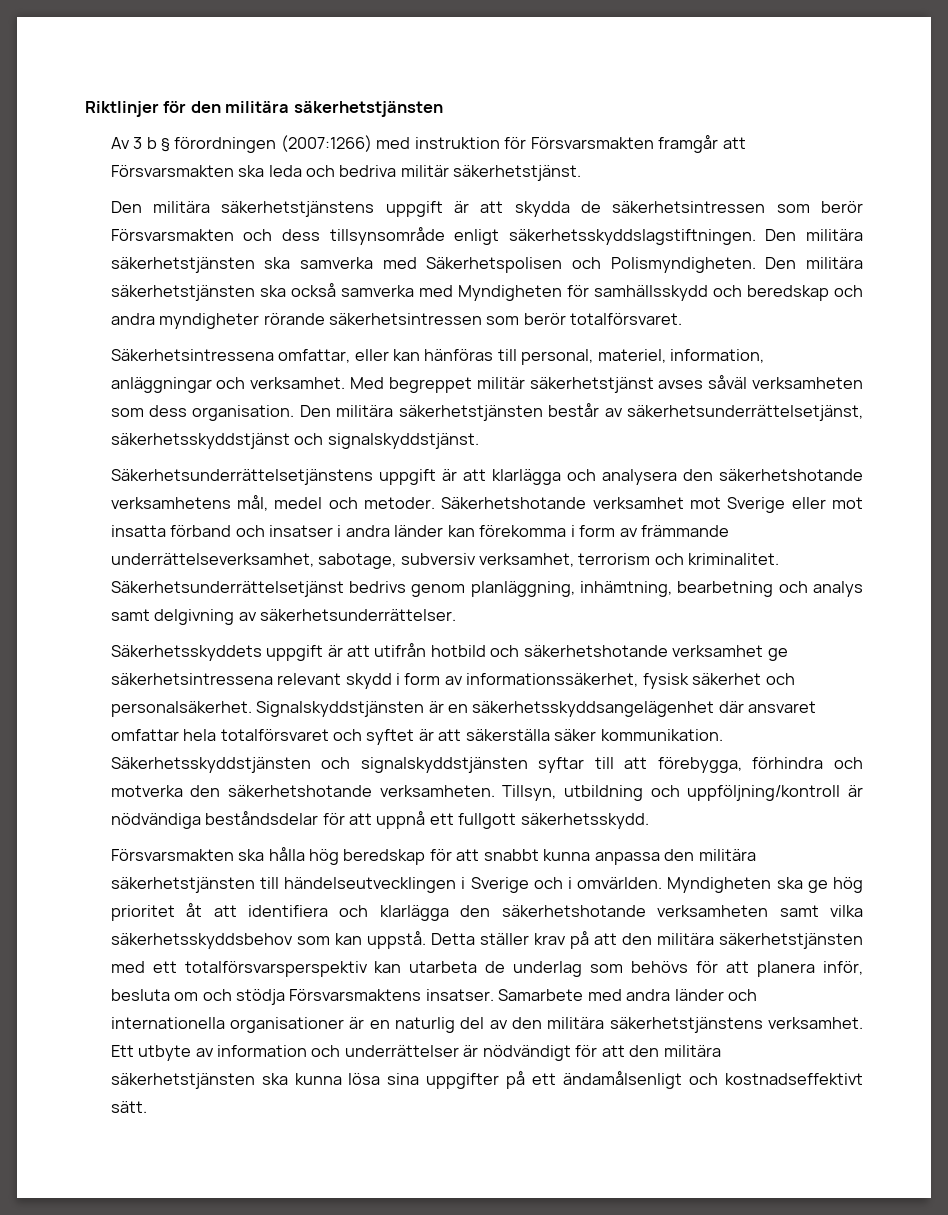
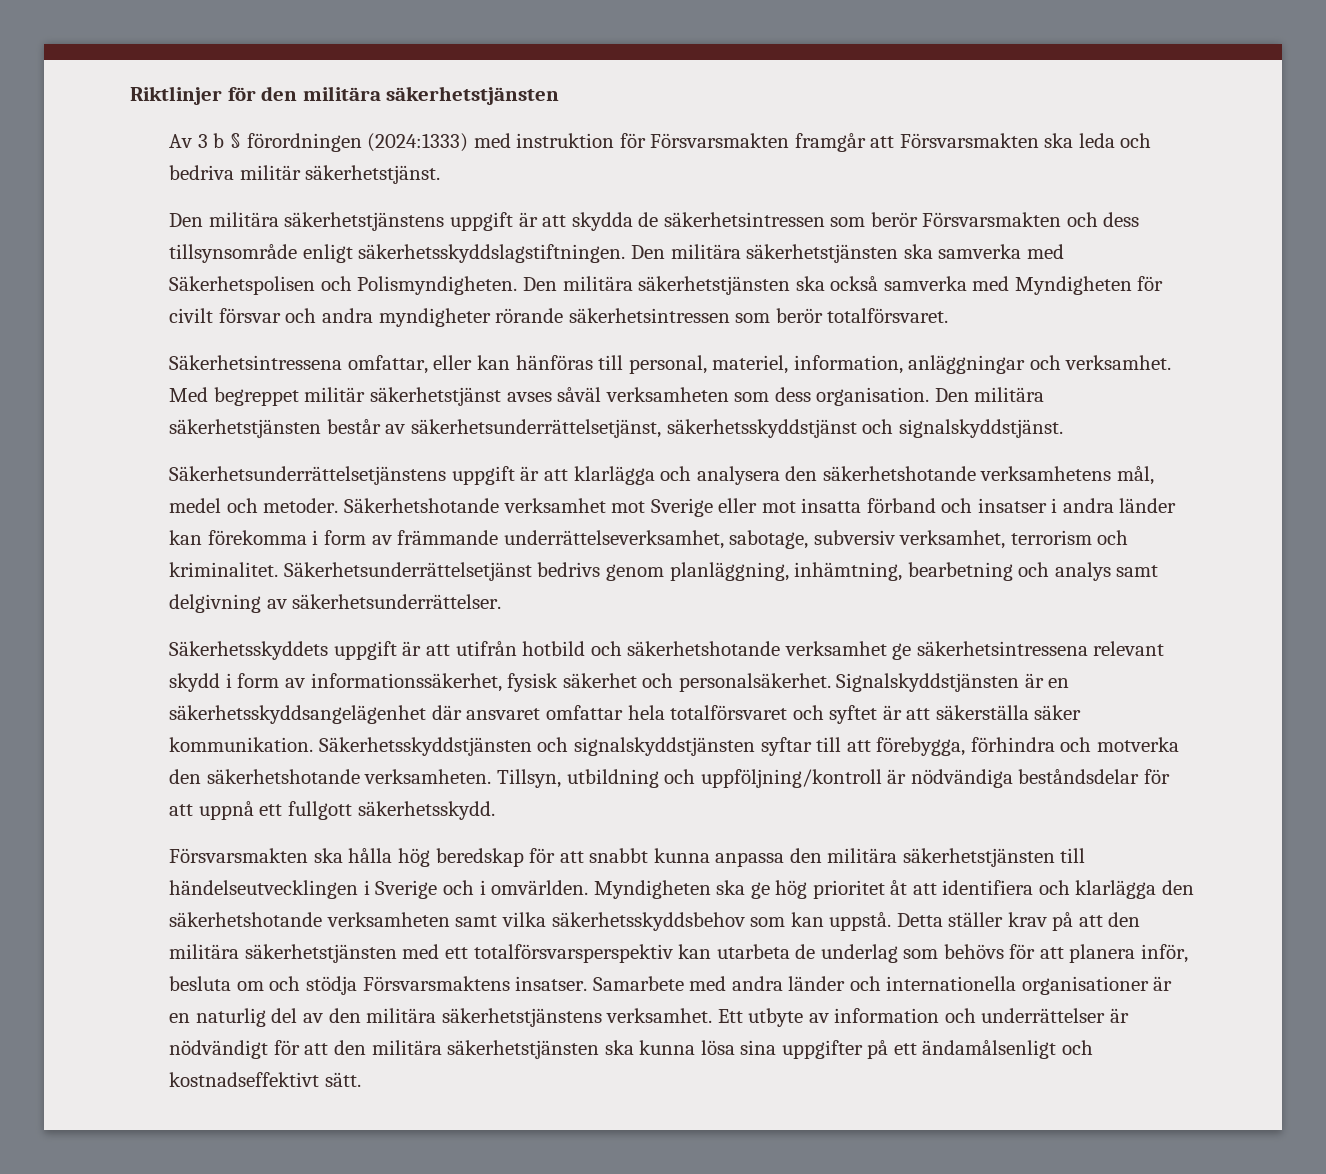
[280,135,372,152] (2007:1266) -> [367,133,469,152] (2024:1333)
[593,285,829,301] samhällsskydd och beredskap -> [169,308,281,323] civilt försvar

